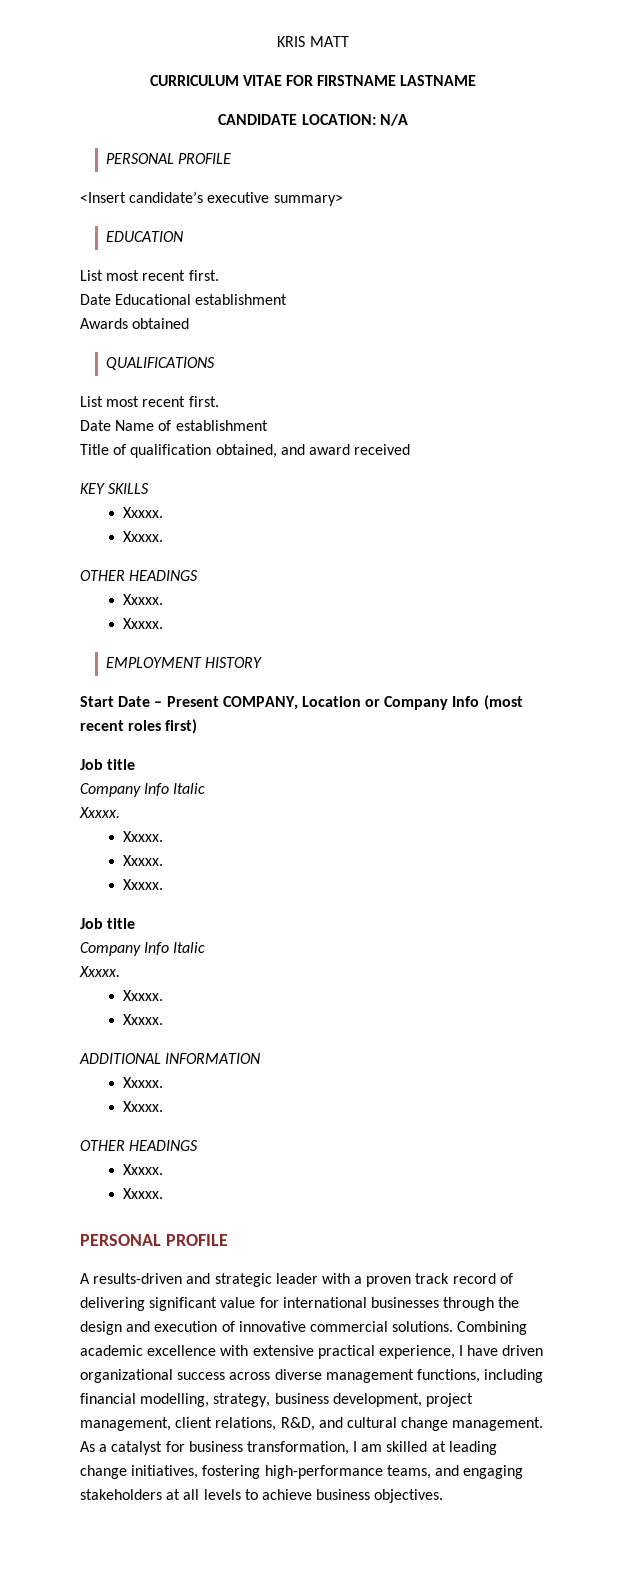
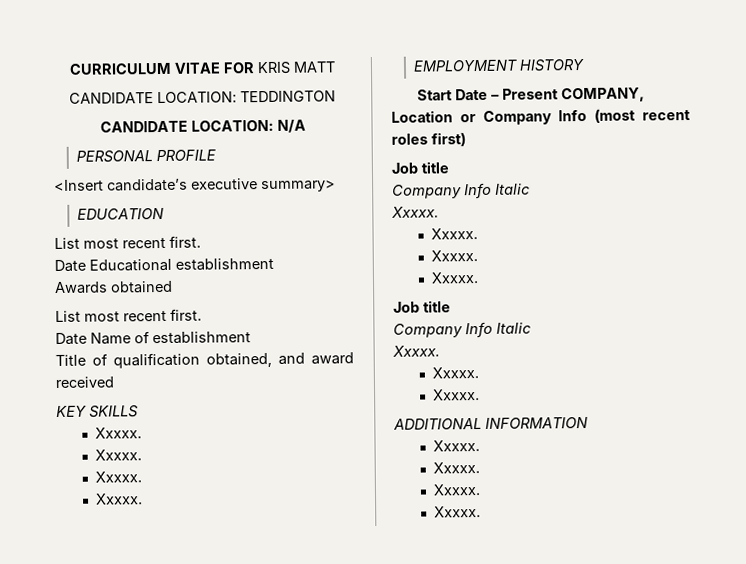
(277, 41) none -> [68,62,255,75] CURRICULUM VITAE FOR
[149,75,477,86] CURRICULUM VITAE FOR FIRSTNAME LASTNAME -> [69,90,336,104] CANDIDATE LOCATION: TEDDINGTON
[106,357,216,370] // QUALIFICATIONS -> (173, 287) none
[80,570,199,581] // OTHER HEADINGS -> (142, 455) none
[80,1140,199,1151] [123,1164,164,1175] [123,1188,164,1199] [80,1234,228,1246] [80,1273,513,1287] [80,1297,520,1311] [80,1321,528,1335] [80,1345,544,1359] [80,1369,544,1383] [80,1393,473,1407] [80,1417,544,1431] [80,1441,497,1455] [80,1465,524,1479] [80,1489,444,1503] // OTHER HEADINGS // Xxxxx. // Xxxxx. // PERSONAL PROFILE // A results-driven and strategic leader with a proven track record of delivering significant value for international businesses through the design and execution of innovative commercial solutions. Combining academic excellence with extensive practical experience, I have driven organizational success across diverse management functions, including financial modelling, strategy, business development, project management, client relations, R&D, and cultural change management. As a catalyst for business transformation, I am skilled at leading change initiatives, fostering high-performance teams, and engaging stakeholders at all levels to achieve business objectives. -> [432,484,481,496] [433,506,481,518] // Xxxxx. // Xxxxx.

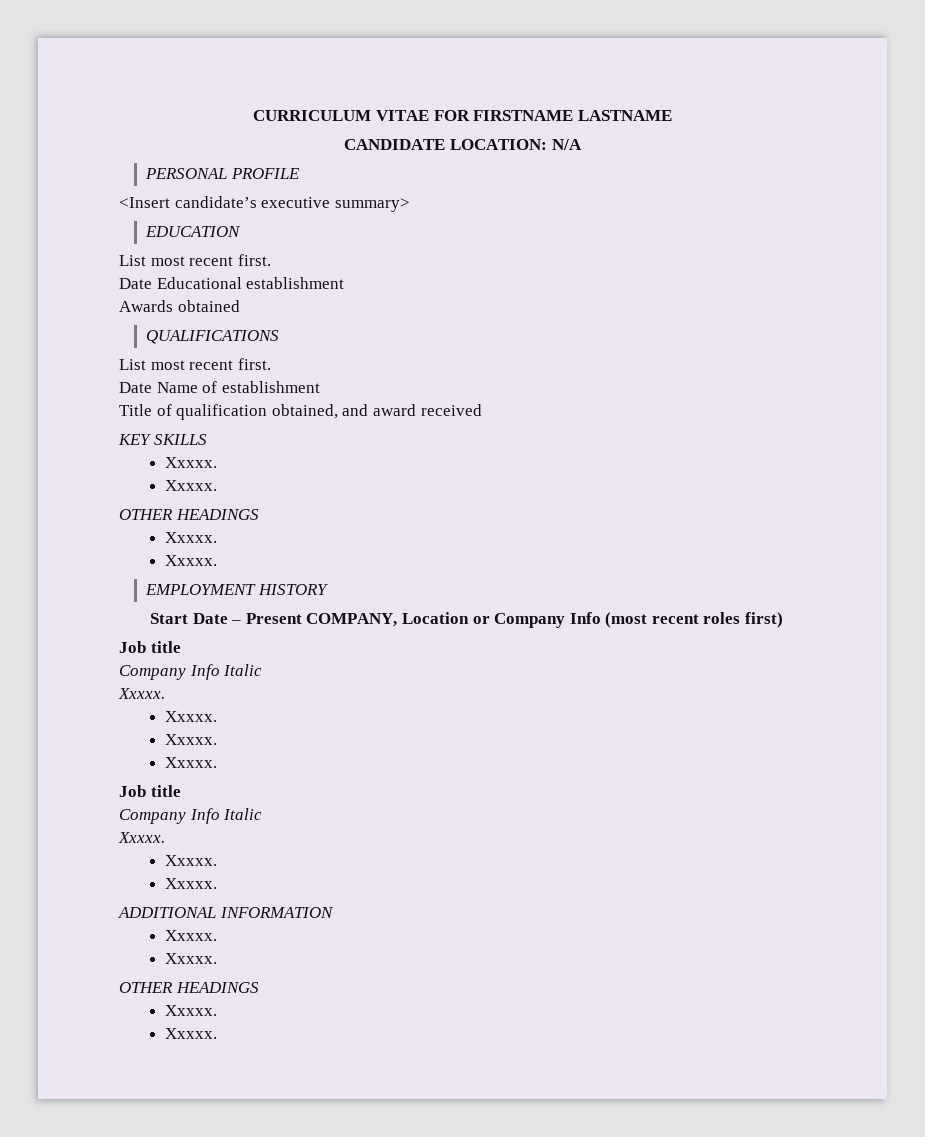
[256,61,336,75] [69,90,336,104] KRIS MATT // CANDIDATE LOCATION: TEDDINGTON -> [473,110,672,121] FIRSTNAME LASTNAME
(173, 287) none -> [146,330,280,344] // QUALIFICATIONS
(142, 455) none -> [119,509,259,520] // OTHER HEADINGS
(480, 468) none -> [119,982,259,993] // OTHER HEADINGS

